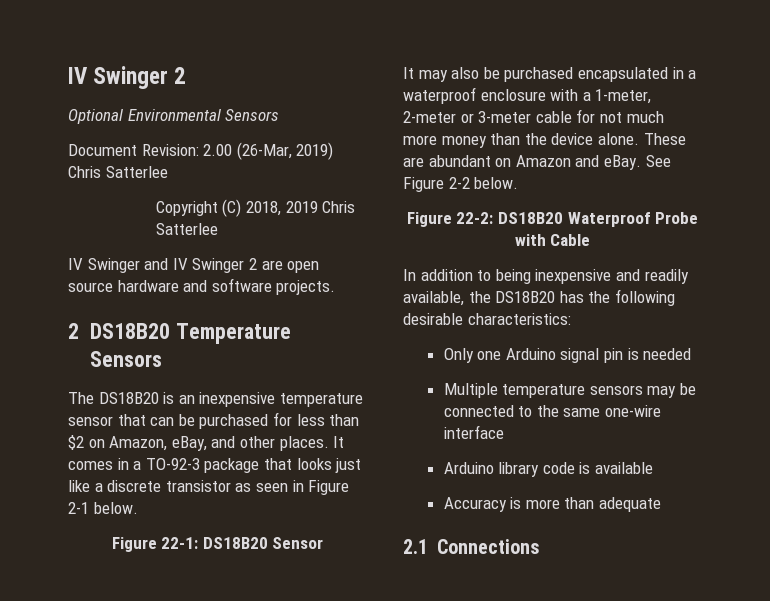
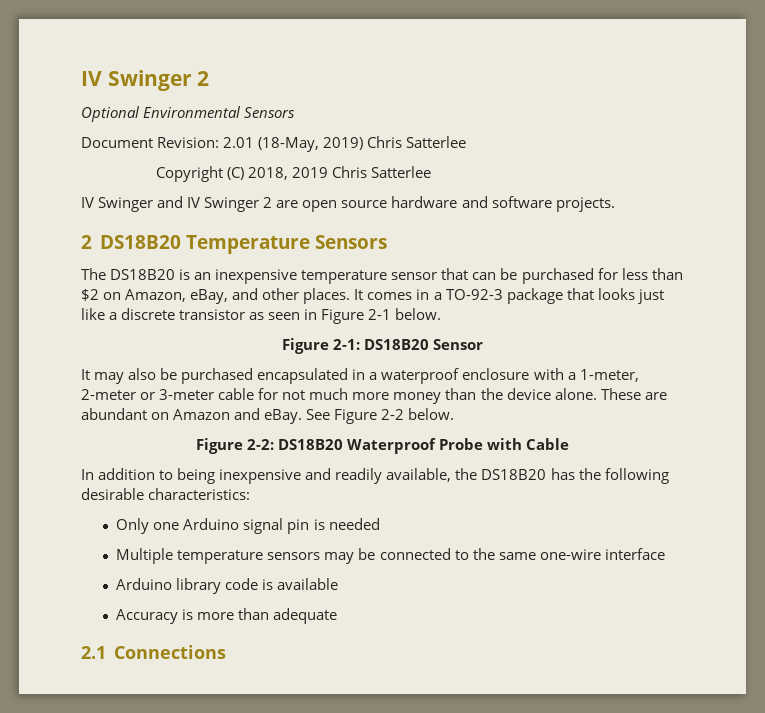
[203,142,292,160] 2.00 (26-Mar, -> [223,137,320,152] 2.01 (18-May,
[161,537,199,549] 22-1: -> [332,339,360,350] 2-1:
[456,212,494,224] 22-2: -> [246,439,274,450] 2-2:

